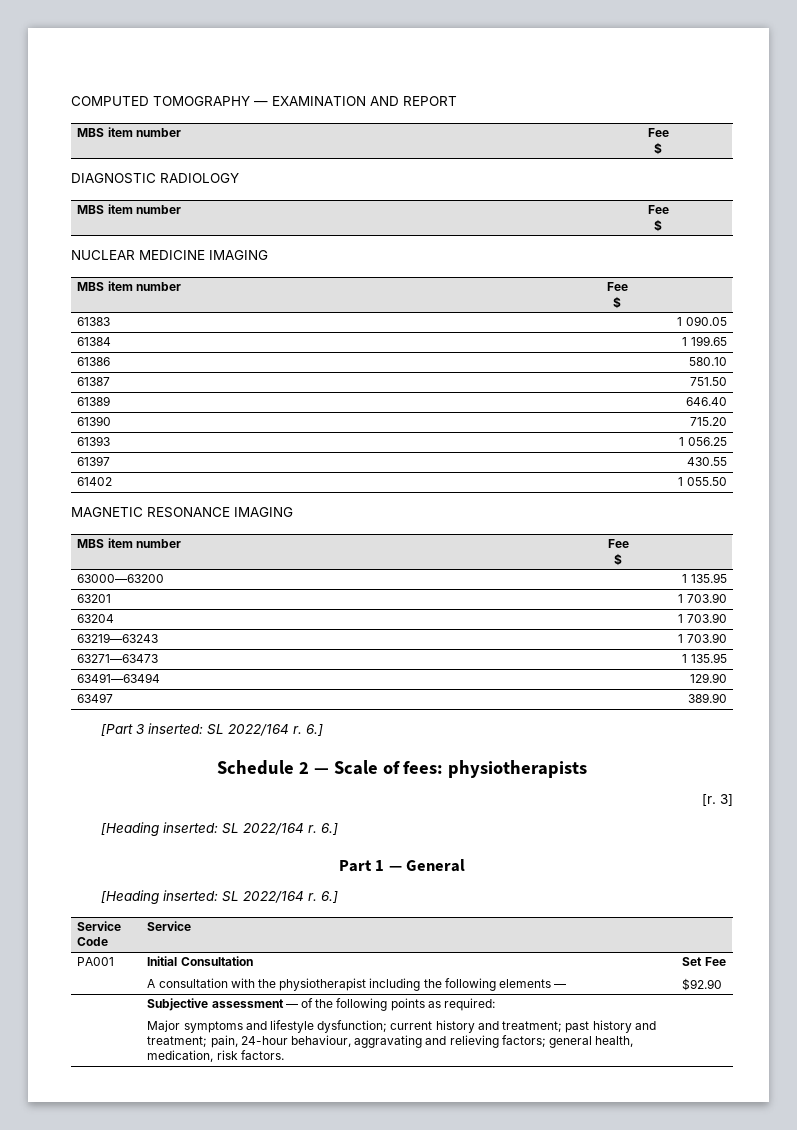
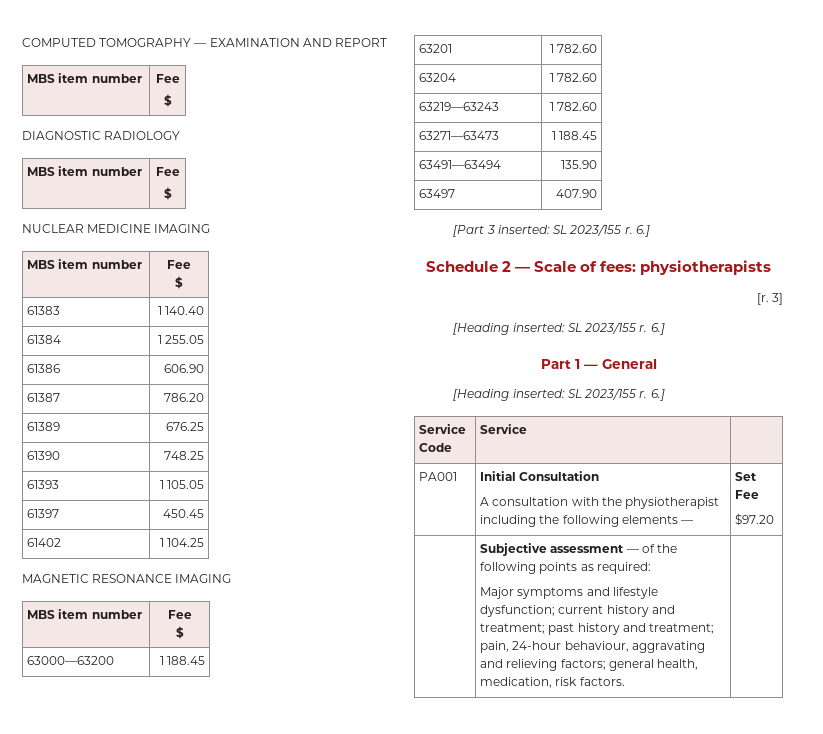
[685,316,727,326] 090.05 -> [164,306,204,315] 140.40
[690,336,727,346] 199.65 -> [164,335,204,344] 255.05
[688,357,727,366] 580.10 -> [163,364,204,373] 606.90
[689,377,727,386] 751.50 -> [163,393,204,402] 786.20
[685,397,727,406] 646.40 -> [165,422,204,431] 676.25
[689,417,727,426] 715.20 -> [163,451,204,460] 748.25
[687,437,727,446] 056.25 -> [166,480,204,489] 105.05
[686,457,727,466] 430.55 -> [162,509,204,518] 450.45
[686,477,727,486] 055.50 -> [166,538,204,547] 104.25
[690,573,727,583] 135.95 -> [166,656,205,665] 188.45
[686,593,727,603] 703.90 -> [556,44,597,53] 782.60
[686,613,727,623] 703.90 -> [556,73,597,82] 782.60
[686,633,727,643] 703.90 -> [556,102,597,111] 782.60
[690,653,727,663] 135.95 -> [558,131,597,140] 188.45
[689,673,727,683] 129.90 -> [560,160,597,169] 135.90
[687,693,727,703] 389.90 -> [555,189,597,198] 407.90
[228,724,290,736] 2022/164 -> [569,224,622,236] 2023/155
[243,823,305,835] 2022/164 -> [584,322,637,334] 2023/155
[243,891,305,903] 2022/164 -> [584,388,637,400] 2023/155
[682,978,723,991] $92.90 -> [735,513,775,526] $97.20

